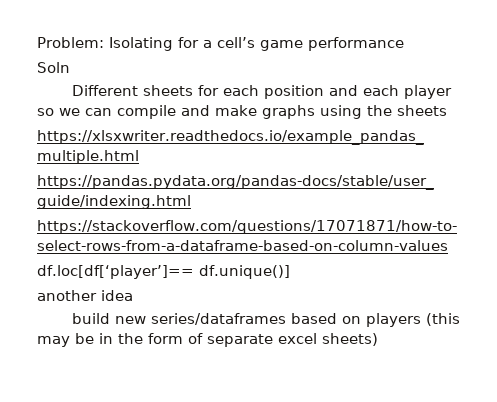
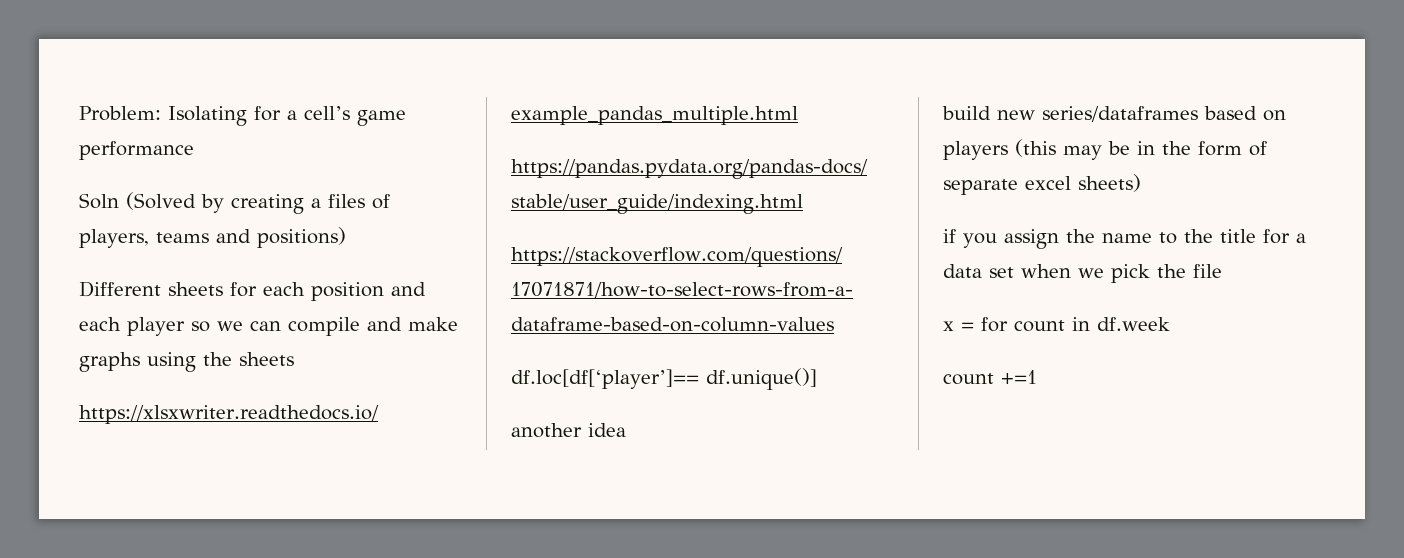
(70, 67) none -> [126,192,390,214] [79,227,346,248] (Solved by creating a files of players, teams and positions)
(378, 339) none -> [943,229,1306,249] [943,264,1222,283] [943,317,1170,332] [943,370,1037,385] // if you assign the name to the title for a data set when we pick the file // x = for count in df.week // count +=1

